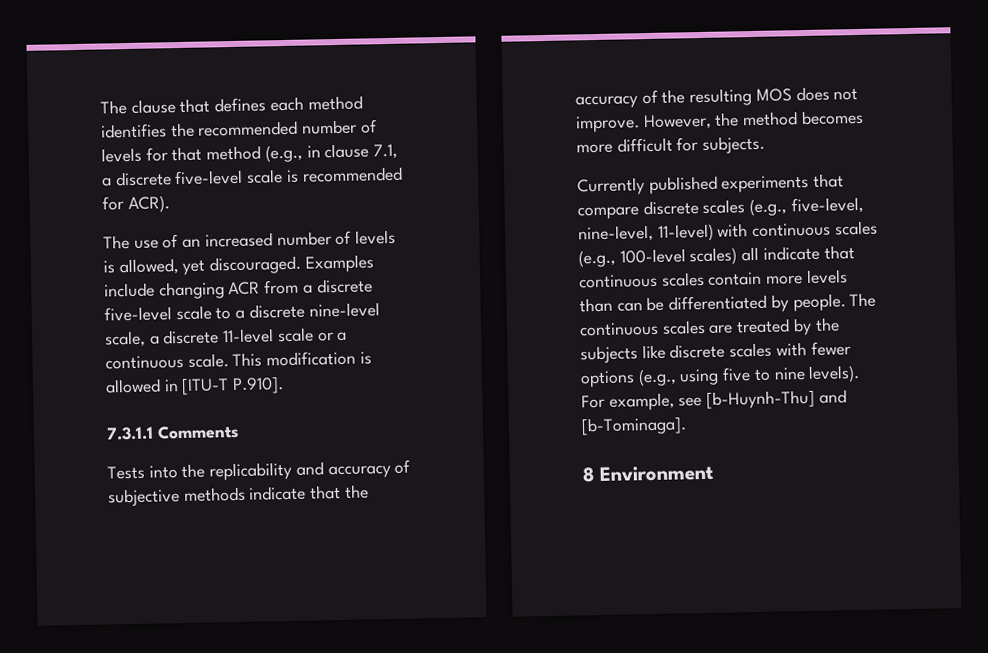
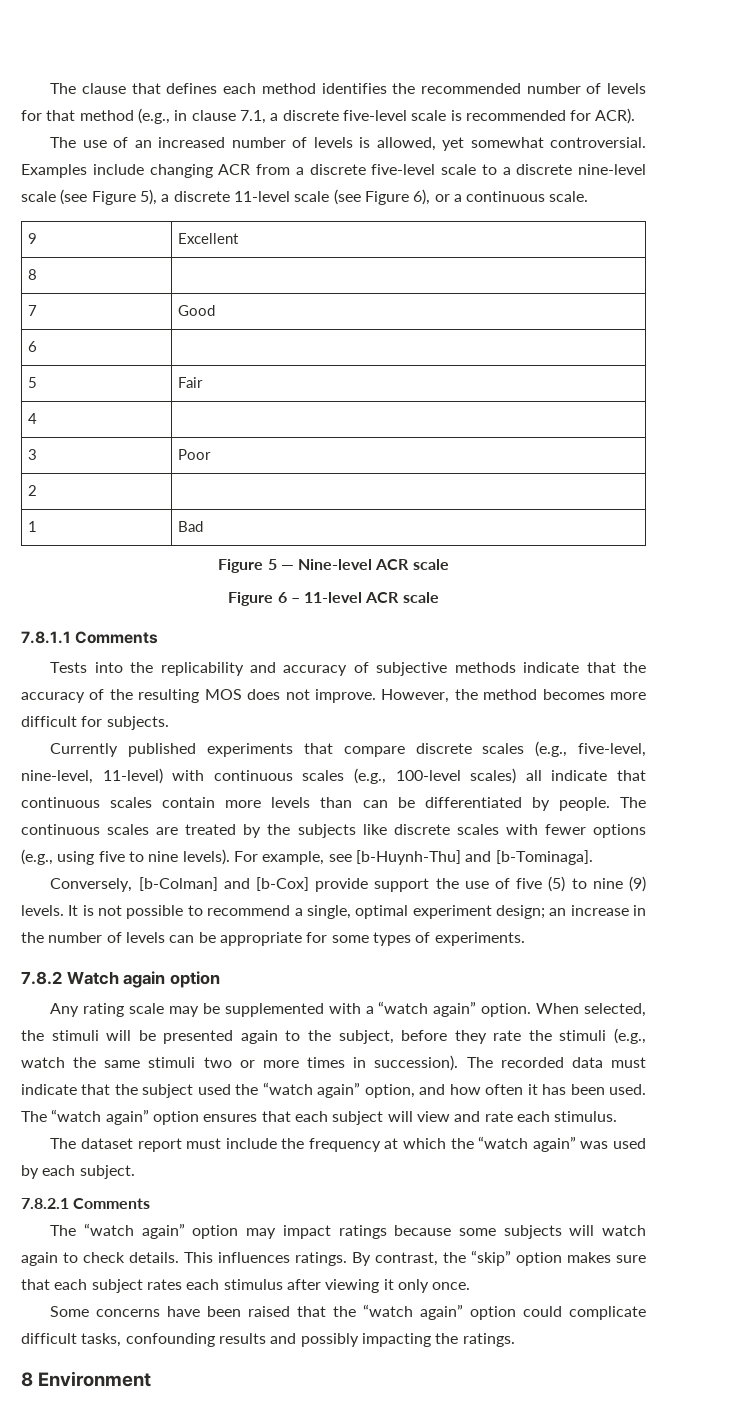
[209,255,302,275] discouraged. -> [470,137,646,148] somewhat controversial.
[105,330,146,348] scale, -> [21,189,157,205] scale (see Figure 5),
(314, 335) none -> [333,189,431,205] (see Figure 6),
[232,350,372,368] [105,376,285,395] [106,426,154,441] This modification is allowed in [ITU-T P.910]. // 7.3.1.1 -> [27,233,37,244] [177,233,239,244] [27,269,37,280] [27,305,37,316] [177,305,215,316] [27,341,37,352] [27,377,37,388] [177,377,203,388] [27,413,37,424] [27,449,37,460] [177,449,211,460] [27,485,37,496] [27,521,37,532] [177,521,203,532] [218,559,449,573] [228,592,439,606] [21,631,71,644] // 9 | Excellent // 8 | // 7 | Good // 6 | // 5 | Fair // 4 | // 3 | Poor // 2 | // 1 | Bad // Figure 5 — Nine-level ACR scale // Figure 6 – 11-level ACR scale // 7.8.1.1
(687, 426) none -> [50,876,646,892] [21,905,646,919] [21,932,525,946] [21,971,220,988] [50,1001,647,1017] [21,1028,646,1044] [21,1055,646,1071] [21,1082,647,1098] [21,1109,618,1125] [50,1136,646,1152] [21,1165,135,1179] [21,1198,151,1209] [50,1223,647,1239] [21,1250,646,1266] [21,1279,471,1293] [50,1304,647,1320] [21,1333,515,1347] // Conversely, [b-Colman] and [b-Cox] provide support the use of five (5) to nine (9) levels. It is not possible to recommend a single, optimal experiment design; an increase in the number of levels can be appropriate for some types of experiments. // 7.8.2 Watch again option // Any rating scale may be supplemented with a “watch again” option. When selected, the stimuli will be presented again to the subject, before they rate the stimuli (e.g., watch the same stimuli two or more times in succession). The recorded data must indicate that the subject used the “watch again” option, and how often it has been used. The “watch again” option ensures that each subject will view and rate each stimulus. // The dataset report must include the frequency at which the “watch again” was used by each subject. // 7.8.2.1 Comments // The “watch again” option may impact ratings because some subjects will watch again to check details. This influences ratings. By contrast, the “skip” option makes sure that each subject rates each stimulus after viewing it only once. // Some concerns have been raised that the “watch again” option could complicate difficult tasks, confounding results and possibly impacting the ratings.

